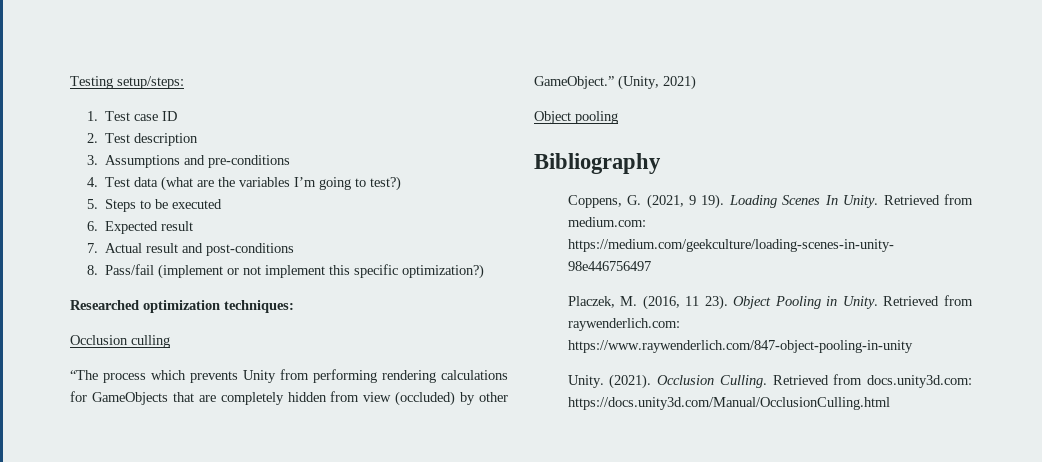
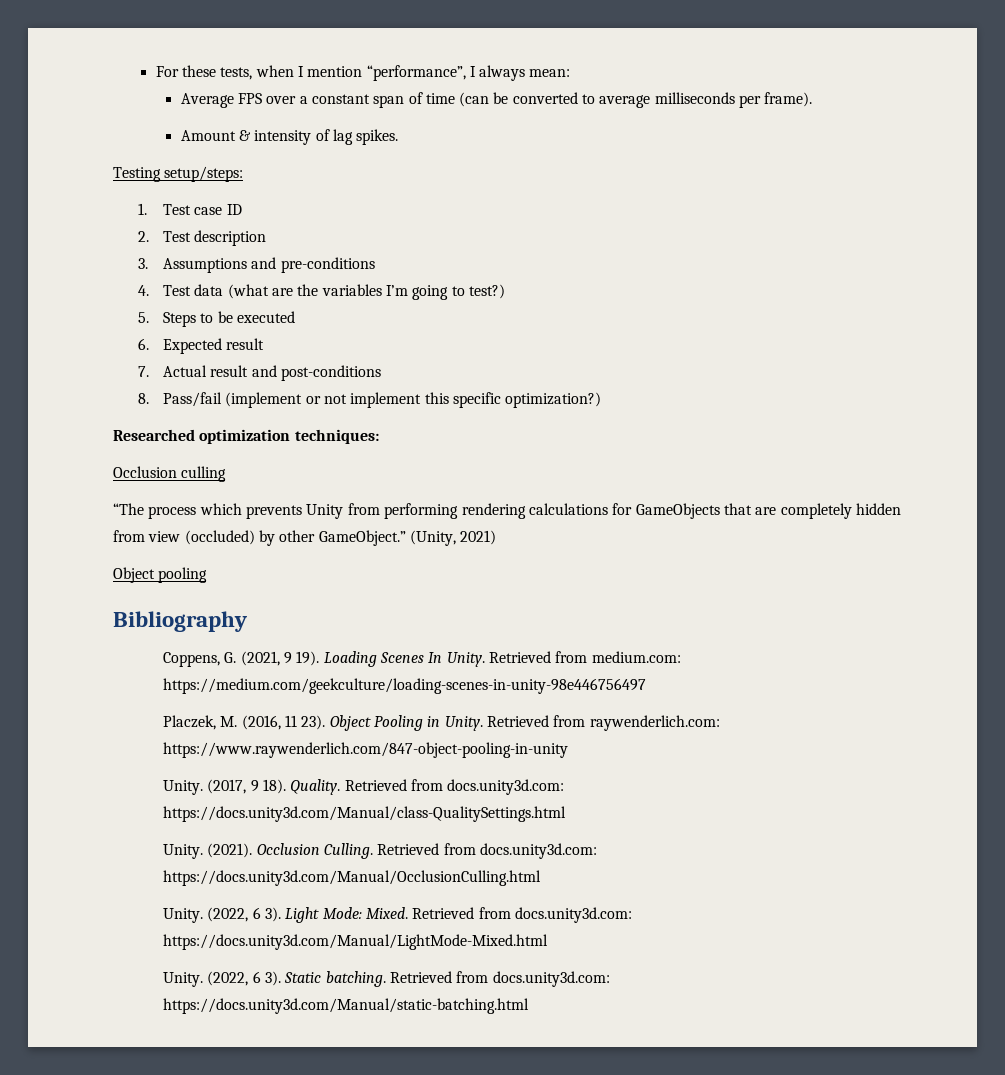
(70, 82) none -> [155,65,571,81] [180,92,813,108] [180,129,399,145] For these tests, when I mention “performance”, I always mean: // Average FPS over a constant span of time (can be converted to average milliseconds per frame). // Amount & intensity of lag spikes. //
(913, 346) none -> [162,779,565,795] [162,806,566,822] // Unity. (2017, 9 18). Quality. Retrieved from docs.unity3d.com: https://docs.unity3d.com/Manual/class-QualitySettings.html
(890, 403) none -> [162,907,632,923] [162,934,548,950] [162,971,610,987] [162,998,529,1014] // Unity. (2022, 6 3). Light Mode: Mixed. Retrieved from docs.unity3d.com: https://docs.unity3d.com/Manual/LightMode-Mixed.html // Unity. (2022, 6 3). Static batching. Retrieved from docs.unity3d.com: https://docs.unity3d.com/Manual/static-batching.html

